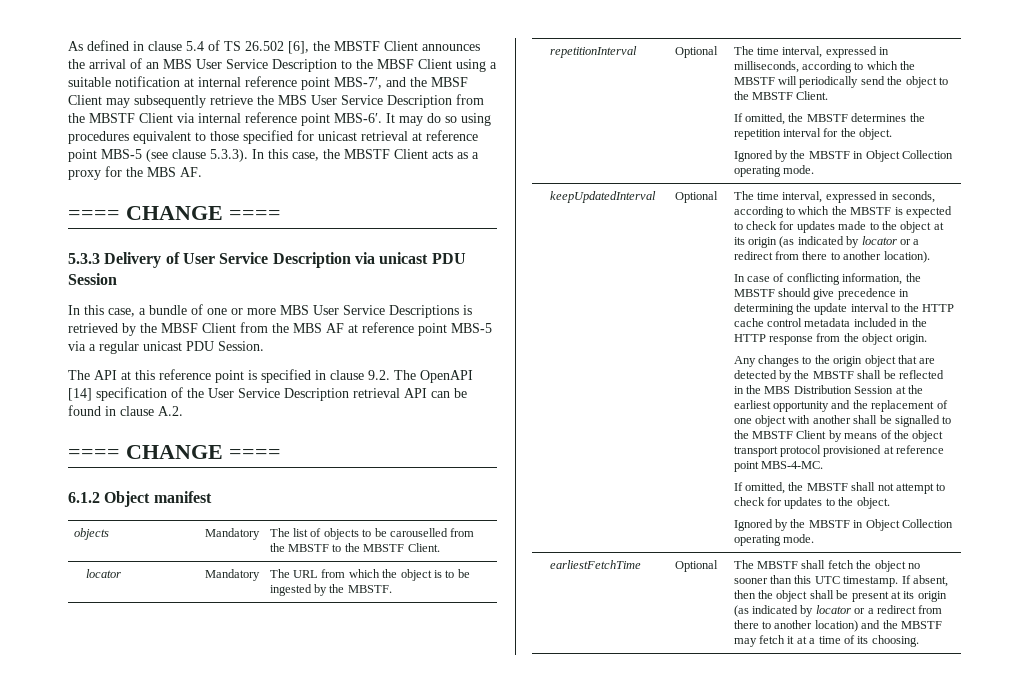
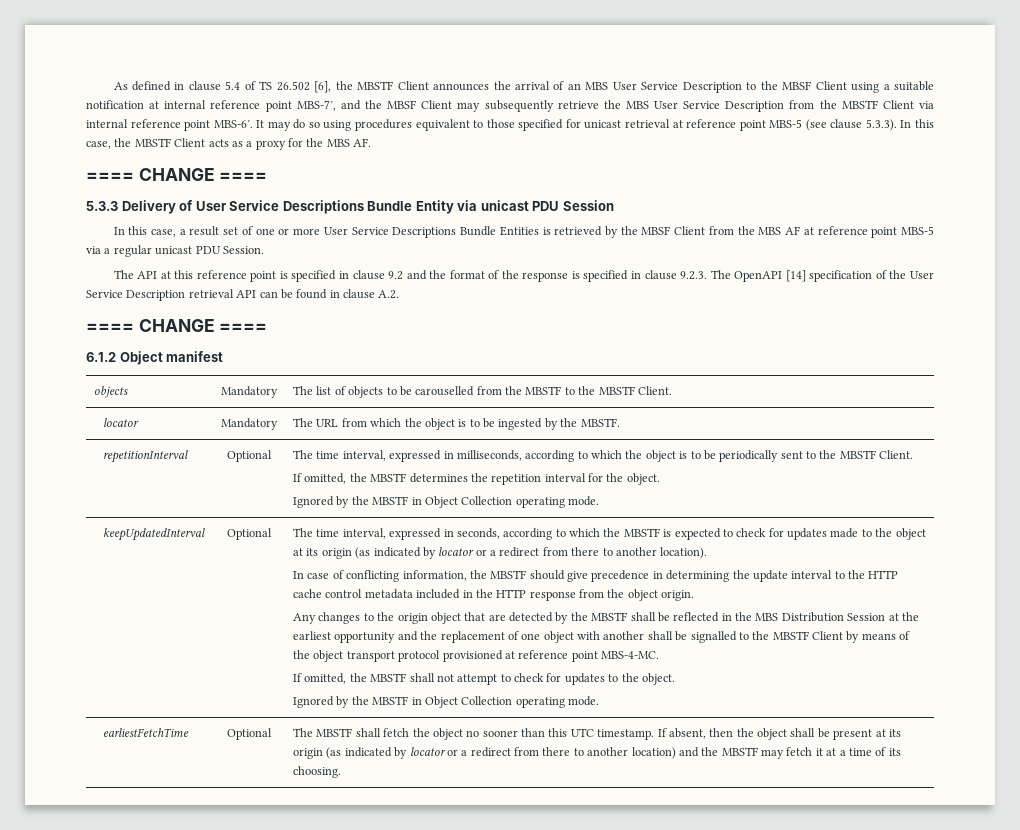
[272,252,351,268] Description -> [282,200,454,214] Descriptions Bundle Entity
[149,305,187,315] bundle -> [189,226,239,236] result set
[280,305,459,318] MBS User Service Descriptions -> [323,226,539,238] User Service Descriptions Bundle Entities
[368,370,390,380] 9.2. -> [388,270,708,282] 9.2 and the format of the response is specified in clause 9.2.3.
[733,76,937,88] MBSTF will periodically send the object -> [645,450,803,462] object is to be periodically sent

